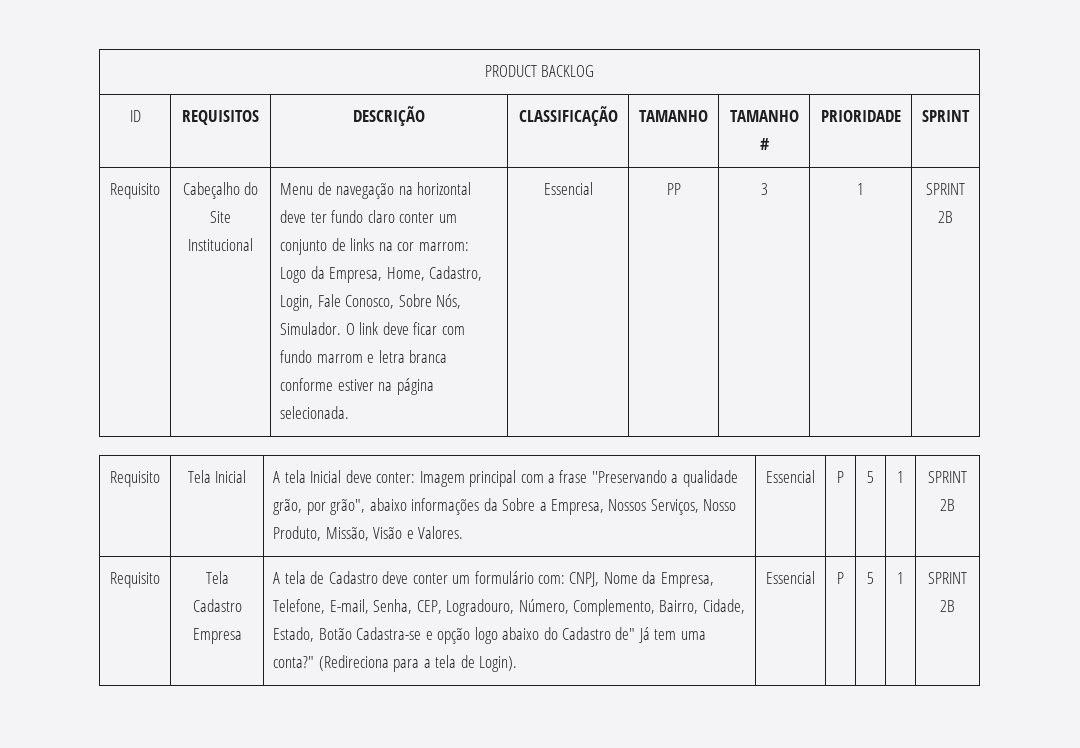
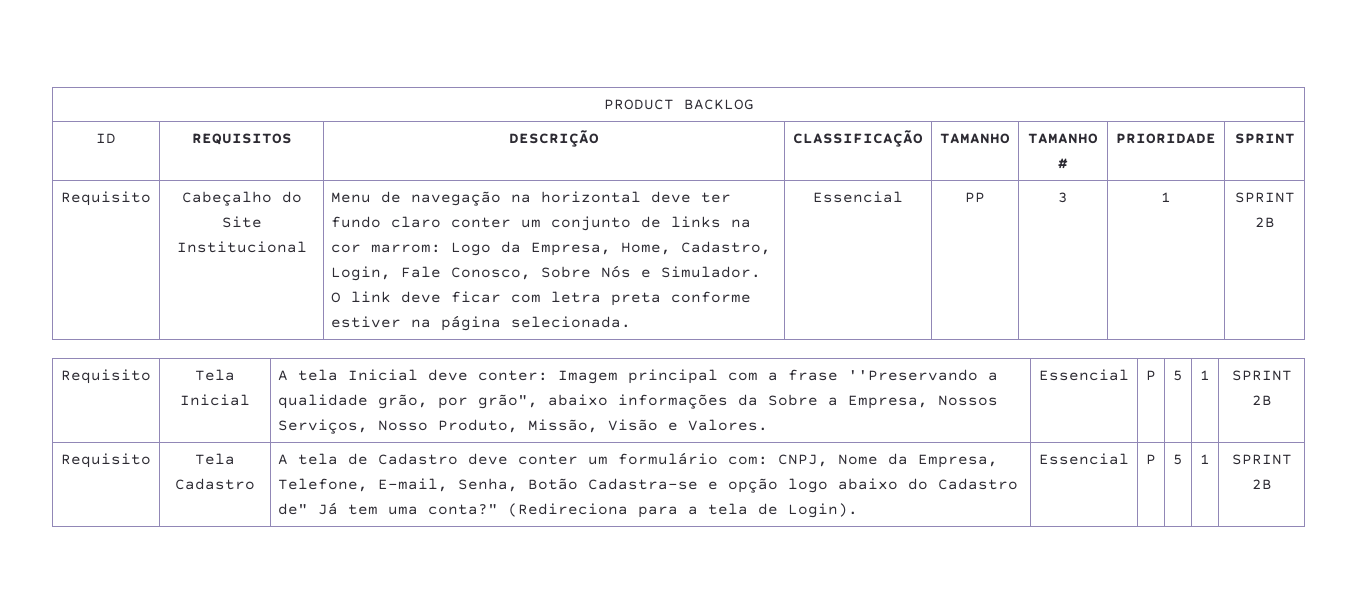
[436,294,462,309] Nós, -> [601,265,652,278] Nós e
[280,350,448,363] fundo marrom e letra branca -> [551,291,662,306] letra preta
[192,628,242,644] Empresa -> (255, 484) none
[416,599,745,616] [273,627,315,642] CEP, Logradouro, Número, Complemento, Bairro, Cidade, Estado, -> (519, 485) none

